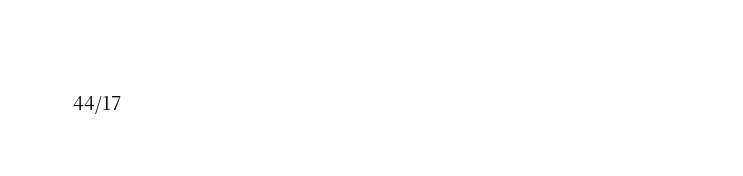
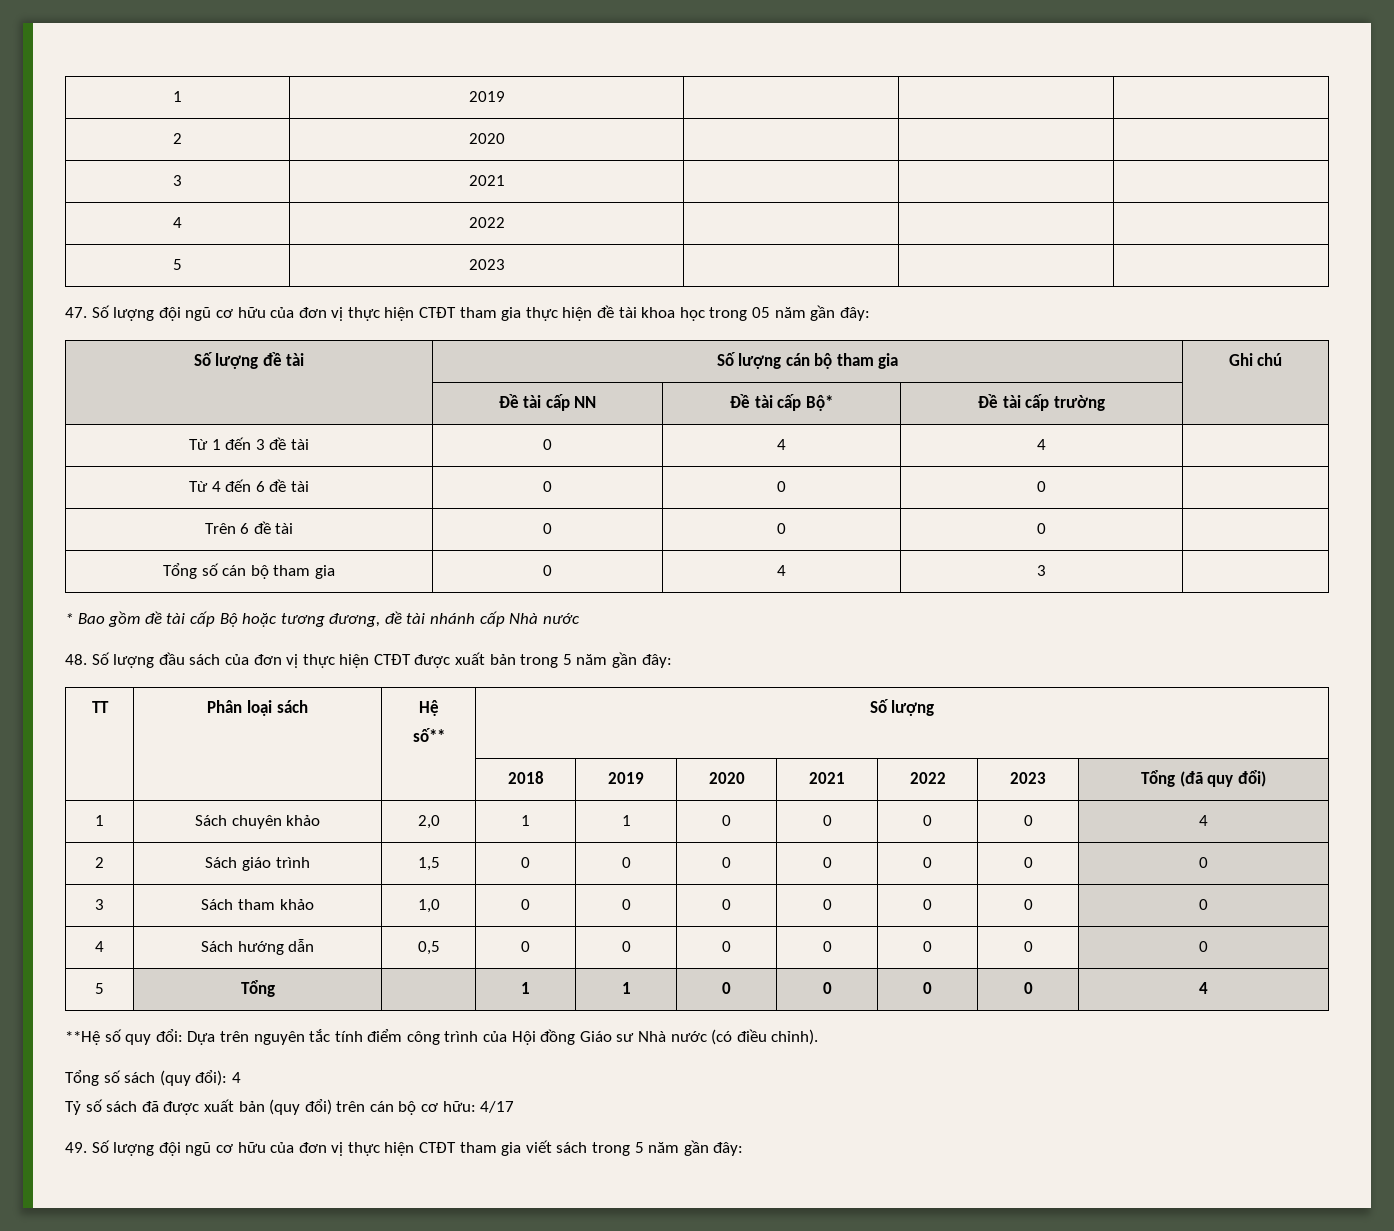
[73,96,121,114] 44/17 -> [173,91,182,102] [468,91,505,102] [173,133,182,144] [468,133,505,144] [173,175,182,186] [468,175,505,186] [173,217,182,228] [468,217,505,228] [173,259,182,270] [468,259,505,270] [65,305,870,321] [193,352,305,369] [716,352,899,369] [1228,353,1283,366] [498,394,597,411] [730,394,833,411] [978,394,1105,411] [189,437,309,450] [543,439,552,450] [777,439,786,450] [1037,439,1046,450] [189,479,309,492] [543,481,552,492] [777,481,786,492] [1037,481,1046,492] [204,521,294,534] [543,523,552,534] [777,523,786,534] [1037,523,1046,534] [163,563,335,579] [543,565,552,576] [777,565,786,576] [1037,565,1046,576] [65,611,580,627] [65,652,672,668] [91,701,109,713] [207,700,308,716] [418,700,439,716] [412,728,445,742] [869,699,935,716] [507,771,544,784] [608,772,644,784] [708,772,745,784] [809,772,845,784] [909,772,946,784] [1010,772,1046,784] [1141,770,1266,787] [95,815,104,826] [194,815,321,829] [417,815,440,829] [521,815,530,826] [621,815,631,826] [722,815,731,826] [822,815,832,826] [923,815,932,826] [1023,815,1033,826] [1199,815,1208,826] [95,857,104,868] [205,857,310,871] [417,857,440,871] [521,857,530,868] [621,857,631,868] [722,857,731,868] [822,857,832,868] [923,857,932,868] [1023,857,1033,868] [1199,857,1208,868] [95,899,104,910] [201,899,314,910] [417,899,440,913] [521,899,530,910] [621,899,631,910] [722,899,731,910] [822,899,832,910] [923,899,932,910] [1023,899,1033,910] [1199,899,1208,910] [95,941,104,952] [200,939,315,955] [417,941,440,955] [521,941,530,952] [621,941,631,952] [722,941,731,952] [822,941,832,952] [923,941,932,952] [1023,941,1033,952] [1199,941,1208,952] [95,983,104,994] [240,980,275,997] [521,982,530,994] [621,982,631,994] [722,982,731,994] [822,982,832,994] [923,982,932,994] [1023,982,1033,994] [1199,982,1208,994] [65,1029,819,1045] [65,1070,241,1086] [65,1099,515,1115] [65,1140,744,1156] 1 | 2019 | | | // 2 | 2020 | | | // 3 | 2021 | | | // 4 | 2022 | | | // 5 | 2023 | | | // 47. Số lượng đội ngũ cơ hữu của đơn vị thực hiện CTĐT tham gia thực hiện đề tài khoa học trong 05 năm gần đây: // Số lượng đề tài | Số lượng cán bộ tham gia | Ghi chú // | Đề tài cấp NN | Đề tài cấp Bộ* | Đề tài cấp trường | // Từ 1 đến 3 đề tài | 0 | 4 | 4 | // Từ 4 đến 6 đề tài | 0 | 0 | 0 | // Trên 6 đề tài | 0 | 0 | 0 | // Tổng số cán bộ tham gia | 0 | 4 | 3 | // * Bao gồm đề tài cấp Bộ hoặc tương đương, đề tài nhánh cấp Nhà nước // 48. Số lượng đầu sách của đơn vị thực hiện CTĐT được xuất bản trong 5 năm gần đây: // TT | Phân loại sách | Hệ // số** | Số lượng // | | | 2018 | 2019 | 2020 | 2021 | 2022 | 2023 | Tổng (đã quy đổi) // 1 | Sách chuyên khảo | 2,0 | 1 | 1 | 0 | 0 | 0 | 0 | 4 // 2 | Sách giáo trình | 1,5 | 0 | 0 | 0 | 0 | 0 | 0 | 0 // 3 | Sách tham khảo | 1,0 | 0 | 0 | 0 | 0 | 0 | 0 | 0 // 4 | Sách hướng dẫn | 0,5 | 0 | 0 | 0 | 0 | 0 | 0 | 0 // 5 | Tổng | | 1 | 1 | 0 | 0 | 0 | 0 | 4 // **Hệ số quy đổi: Dựa trên nguyên tắc tính điểm công trình của Hội đồng Giáo sư Nhà nước (có điều chỉnh). // Tổng số sách (quy đổi): 4 // Tỷ số sách đã được xuất bản (quy đổi) trên cán bộ cơ hữu: 4/17 // 49. Số lượng đội ngũ cơ hữu của đơn vị thực hiện CTĐT tham gia viết sách trong 5 năm gần đây:

